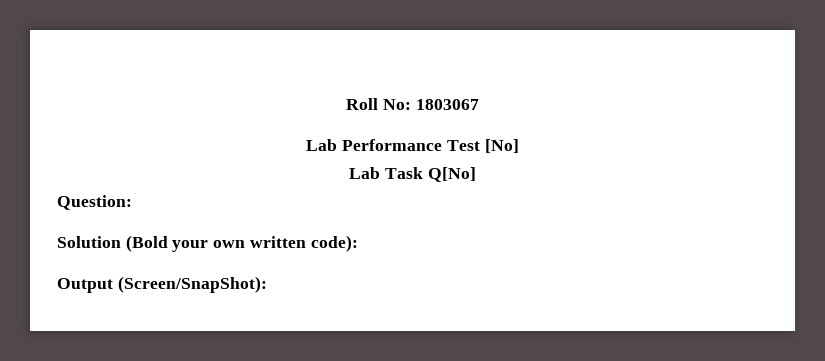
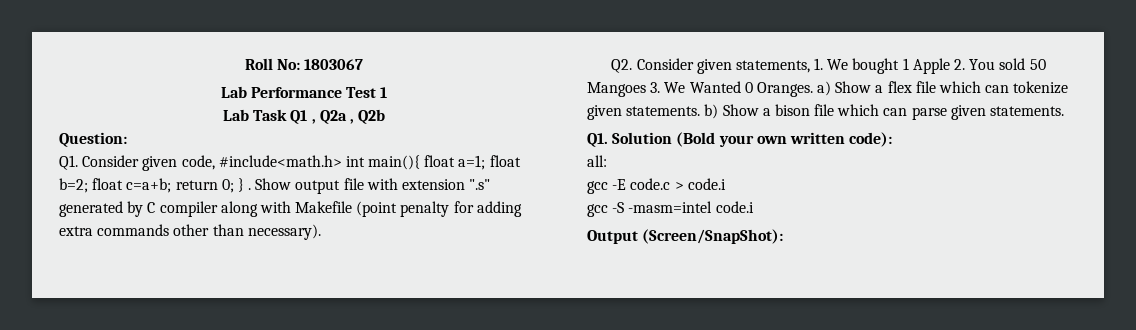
[484,139,519,153] [No] -> [380,87,388,98] 1
[427,167,476,182] [57,195,132,210] Q[No] // Question: // -> [290,109,386,124] [59,132,127,147] [59,155,521,171] [59,178,491,194] [59,201,522,217] [59,224,321,240] [611,58,1046,74] [587,81,1069,97] [587,104,1065,120] [587,133,608,147] Q1 , Q2a , Q2b // Question: // Q1. Consider given code, #include<math.h> int main(){ float a=1; float b=2; float c=a+b; return 0; } . Show output file with extension ".s" generated by C compiler along with Makefile (point penalty for adding extra commands other than necessary). // Q2. Consider given statements, 1. We bought 1 Apple 2. You sold 50 Mangoes 3. We Wanted 0 Oranges. a) Show a flex file which can tokenize given statements. b) Show a bison file which can parse given statements. // Q1.
(358, 243) none -> [587,155,607,167] [587,178,726,194] [587,201,754,217] // all: // gcc -E code.c > code.i // gcc -S -masm=intel code.i

